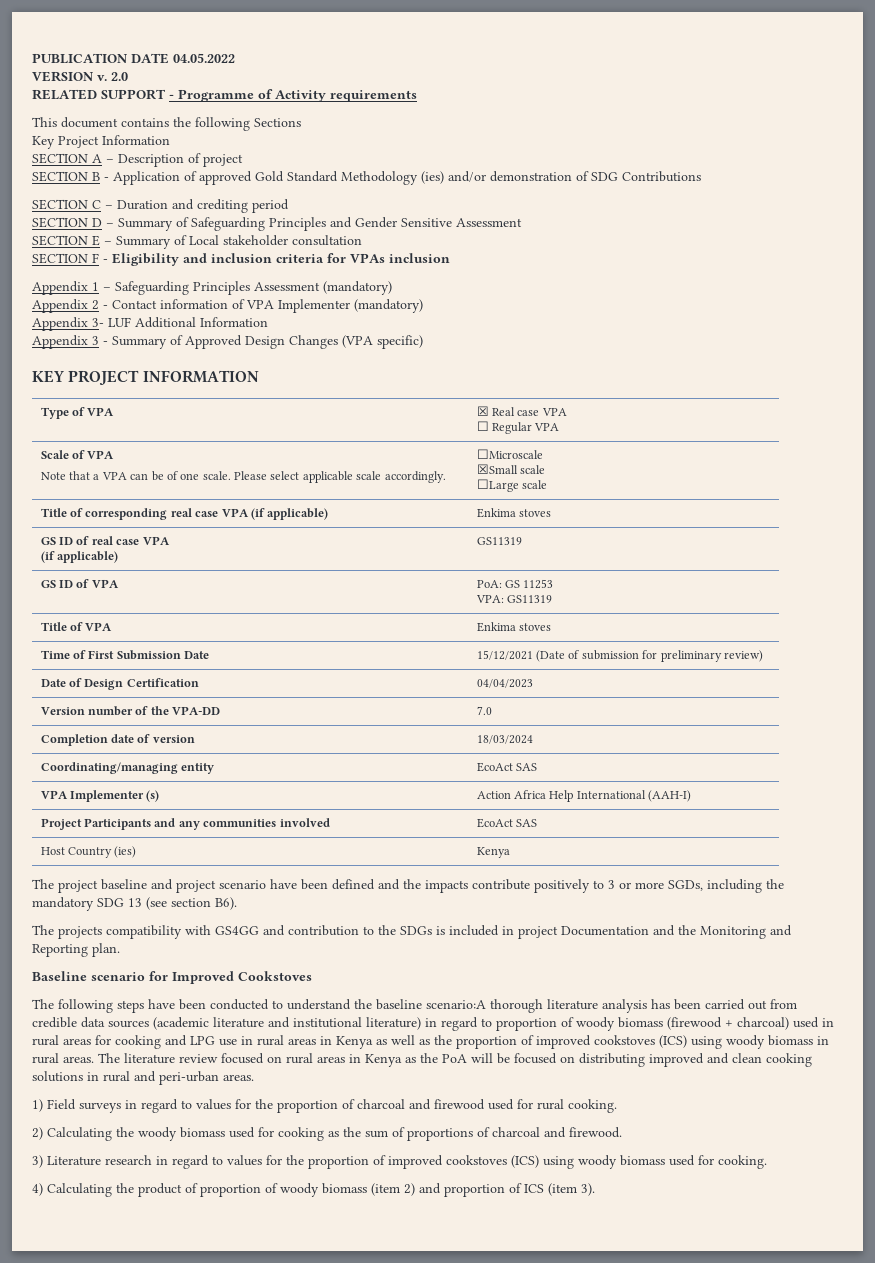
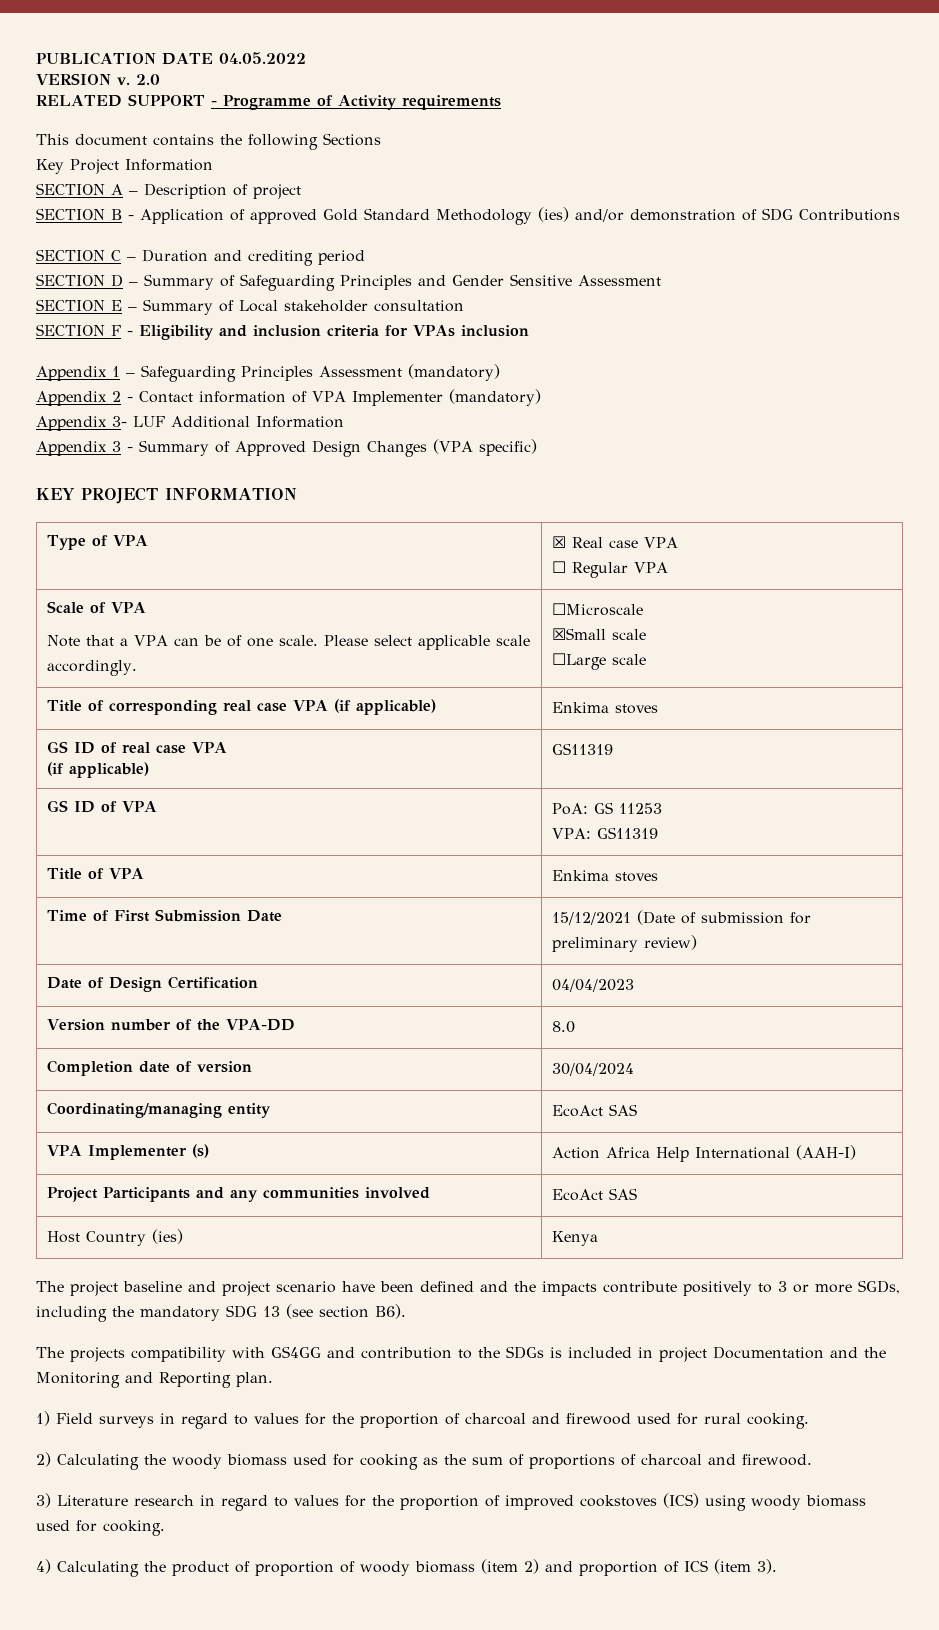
[476,706,492,715] 7.0 -> [552,1021,576,1033] 8.0
[476,735,533,744] 18/03/2024 -> [552,1063,635,1076] 30/04/2024
[32,971,312,984] [32,999,797,1013] [32,1017,834,1031] [32,1035,829,1049] [32,1053,812,1067] [32,1071,254,1085] // Baseline scenario for Improved Cookstoves // The following steps have been conducted to understand the baseline scenario:A thorough literature analysis has been carried out from credible data sources (academic literature and institutional literature) in regard to proportion of woody biomass (firewood + charcoal) used in rural areas for cooking and LPG use in rural areas in Kenya as well as the proportion of improved cookstoves (ICS) using woody biomass in rural areas. The literature review focused on rural areas in Kenya as the PoA will be focused on distributing improved and clean cooking solutions in rural and peri-urban areas. -> (273, 1379) none

